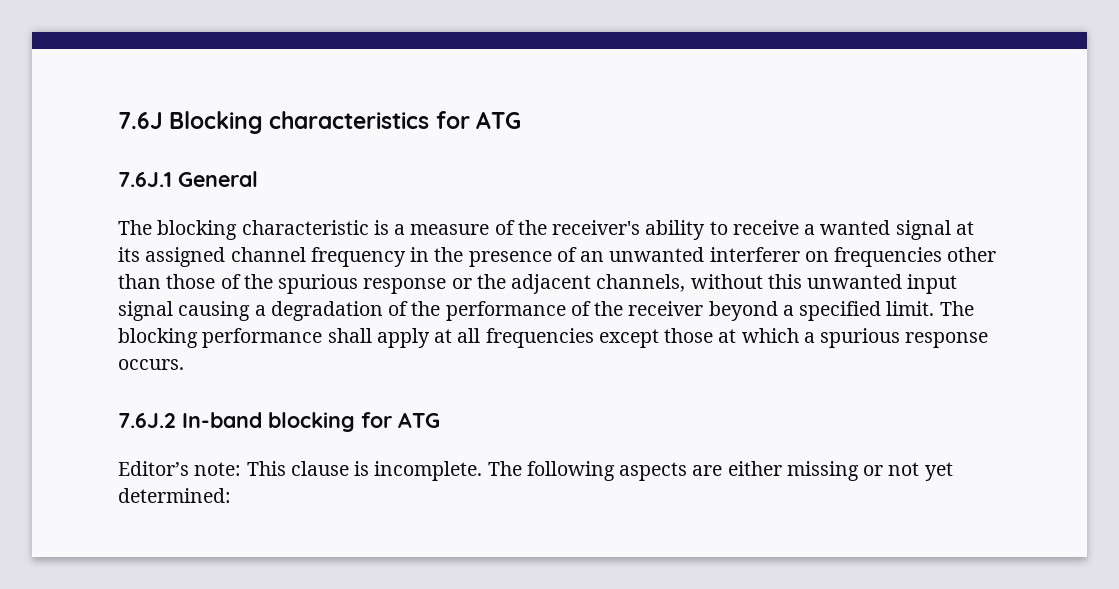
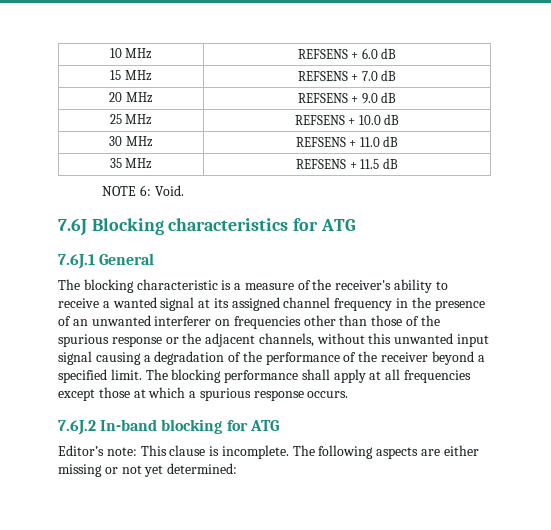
(118, 120) none -> [109,48,153,59] [297,48,397,59] [110,70,152,81] [297,70,397,81] [109,92,153,103] [297,92,397,104] [109,114,153,125] [294,114,400,125] [109,136,153,147] [295,136,399,147] [109,158,153,169] [296,158,398,169] [102,185,184,196] 10 MHz | REFSENS + 6.0 dB // 15 MHz | REFSENS + 7.0 dB // 20 MHz | REFSENS + 9.0 dB // 25 MHz | REFSENS + 10.0 dB // 30 MHz | REFSENS + 11.0 dB // 35 MHz | REFSENS + 11.5 dB // NOTE 6: Void. //

